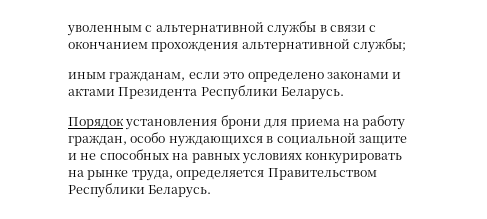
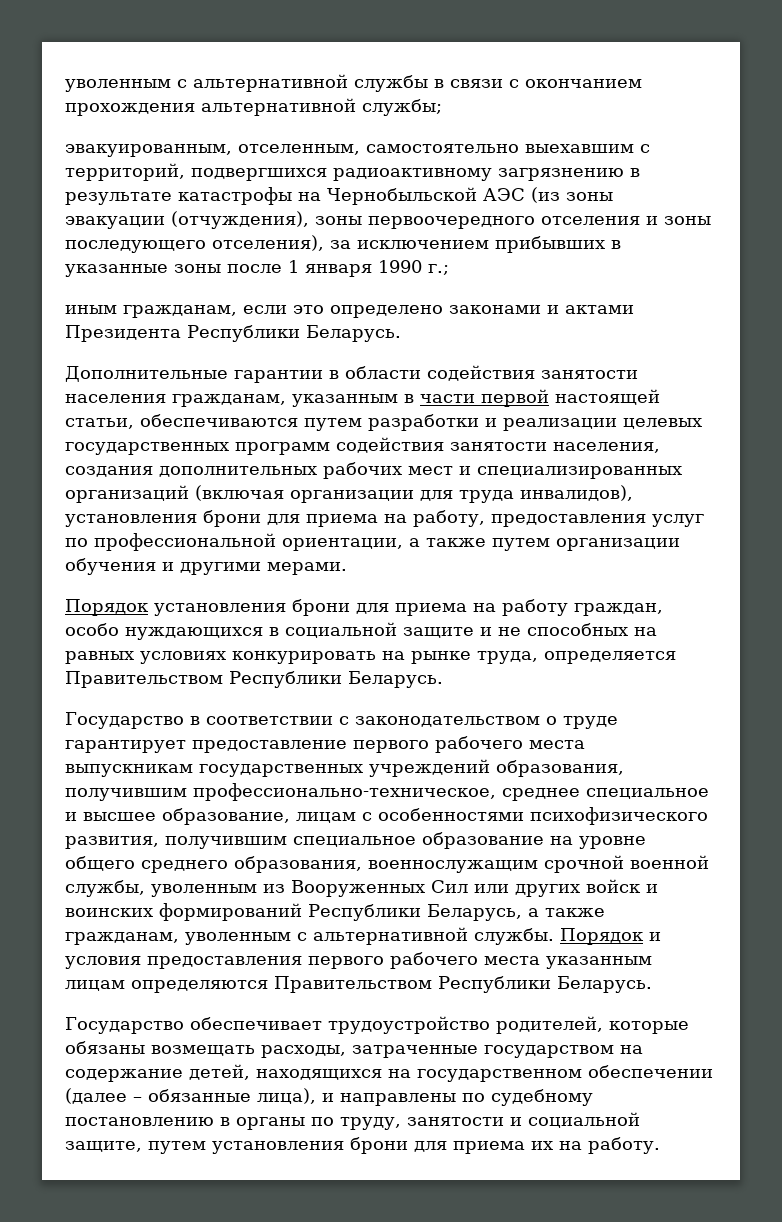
(407, 45) none -> [65,144,650,157] [65,163,640,181] [65,187,613,205] [65,211,711,229] [65,235,621,253] [65,260,449,277] // эвакуированным, отселенным, самостоятельно выехавшим с территорий, подвергшихся радиоактивному загрязнению в результате катастрофы на Чернобыльской АЭС (из зоны эвакуации (отчуждения), зоны первоочередного отселения и зоны последующего отселения), за исключением прибывших в указанные зоны после 1 января 1990 г.;
(345, 93) none -> [65,365,638,383] [65,389,660,407] [65,414,702,431] [65,437,660,455] [65,462,682,479] [65,485,633,503] [65,510,704,527] [65,533,680,551] [65,558,347,575] // Дополнительные гарантии в области содействия занятости населения гражданам, указанным в части первой настоящей статьи, обеспечиваются путем разработки и реализации целевых государственных программ содействия занятости населения, создания дополнительных рабочих мест и специализированных организаций (включая организации для труда инвалидов), установления брони для приема на работу, предоставления услуг по профессиональной ориентации, а также путем организации обучения и другими мерами.
(212, 191) none -> [65,712,618,729] [65,736,585,753] [65,759,624,777] [65,783,709,801] [65,807,708,825] [65,832,646,849] [65,855,709,873] [65,879,658,897] [65,903,605,921] [65,927,661,945] [65,952,652,969] [65,976,652,993] [65,1016,689,1034] [65,1041,643,1058] [65,1064,713,1082] [65,1088,593,1106] [65,1112,640,1130] [65,1137,660,1154] // Государство в соответствии с законодательством о труде гарантирует предоставление первого рабочего места выпускникам государственных учреждений образования, получившим профессионально-техническое, среднее специальное и высшее образование, лицам с особенностями психофизического развития, получившим специальное образование на уровне общего среднего образования, военнослужащим срочной военной службы, уволенным из Вооруженных Сил или других войск и воинских формирований Республики Беларусь, а также гражданам, уволенным с альтернативной службы. Порядок и условия предоставления первого рабочего места указанным лицам определяются Правительством Республики Беларусь. // Государство обеспечивает трудоустройство родителей, которые обязаны возмещать расходы, затраченные государством на содержание детей, находящихся на государственном обеспечении (далее – обязанные лица), и направлены по судебному постановлению в органы по труду, занятости и социальной защите, путем установления брони для приема их на работу.

